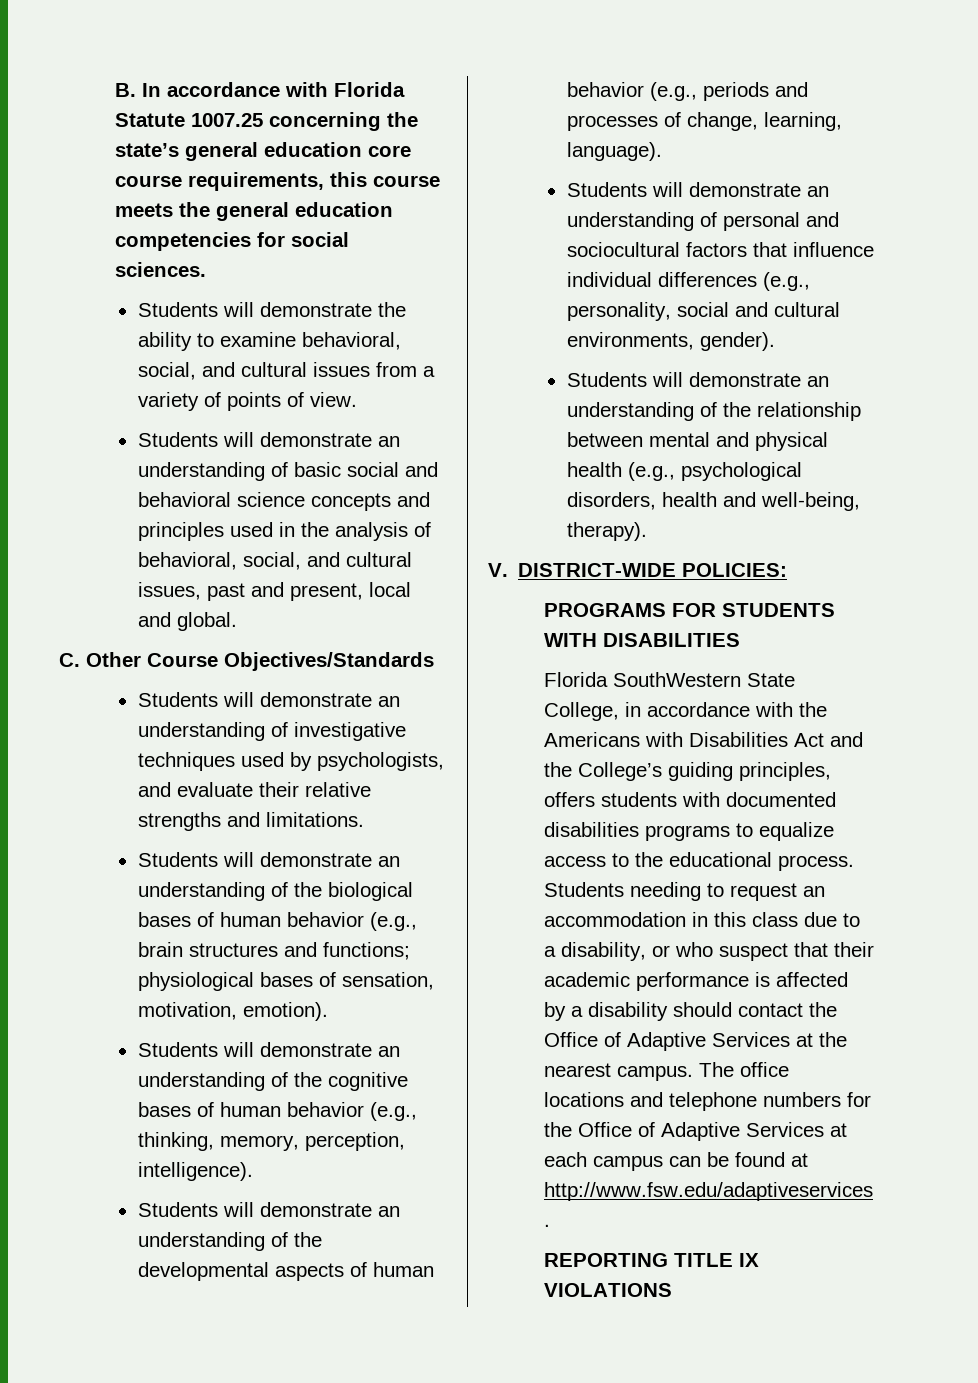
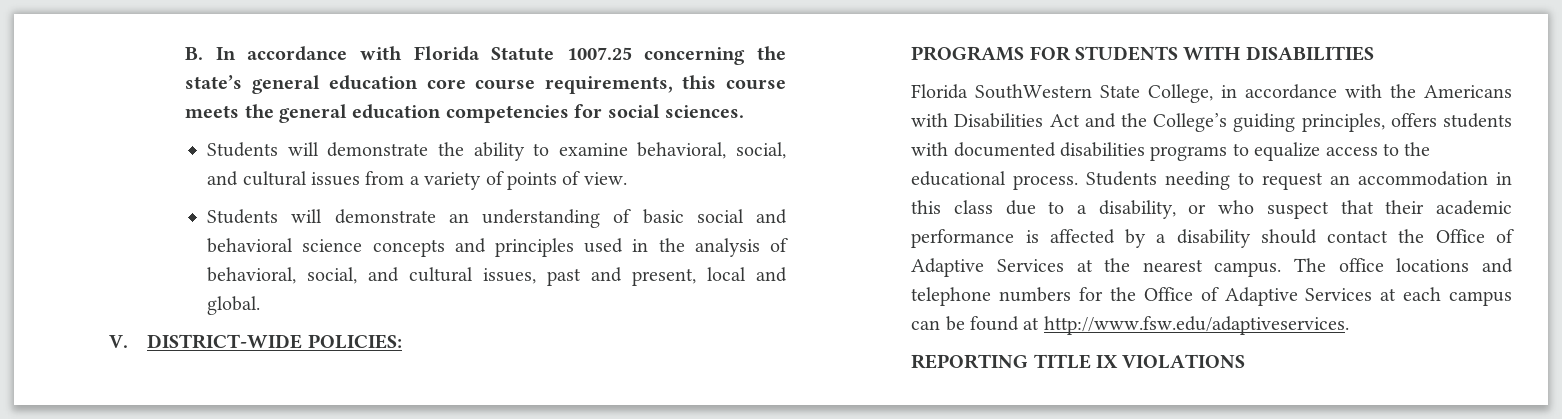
[59,652,434,671] [137,692,400,707] [137,722,406,741] [137,752,444,771] [137,782,371,797] [137,812,364,831] [137,852,400,867] [137,882,413,901] [137,912,417,931] [137,942,410,960] [137,972,434,991] [137,1002,328,1021] [137,1042,400,1057] [137,1072,408,1091] [137,1102,417,1121] [137,1132,405,1151] [137,1162,253,1181] [137,1202,400,1217] [137,1232,322,1251] [137,1262,434,1281] [566,82,808,101] [566,112,842,131] [566,142,662,161] [566,182,829,197] [566,212,839,231] [566,242,874,257] [566,272,810,291] [566,302,840,321] [566,332,775,351] [566,372,829,387] [566,402,861,421] [566,432,828,451] [566,462,802,481] [566,492,860,511] [566,522,647,541] // C. Other Course Objectives/Standards // Students will demonstrate an understanding of investigative techniques used by psychologists, and evaluate their relative strengths and limitations. // Students will demonstrate an understanding of the biological bases of human behavior (e.g., brain structures and functions; physiological bases of sensation, motivation, emotion). // Students will demonstrate an understanding of the cognitive bases of human behavior (e.g., thinking, memory, perception, intelligence). // Students will demonstrate an understanding of the developmental aspects of human behavior (e.g., periods and processes of change, learning, language). // Students will demonstrate an understanding of personal and sociocultural factors that influence individual differences (e.g., personality, social and cultural environments, gender). // Students will demonstrate an understanding of the relationship between mental and physical health (e.g., psychological disorders, health and well-being, therapy). -> (261, 305) none

